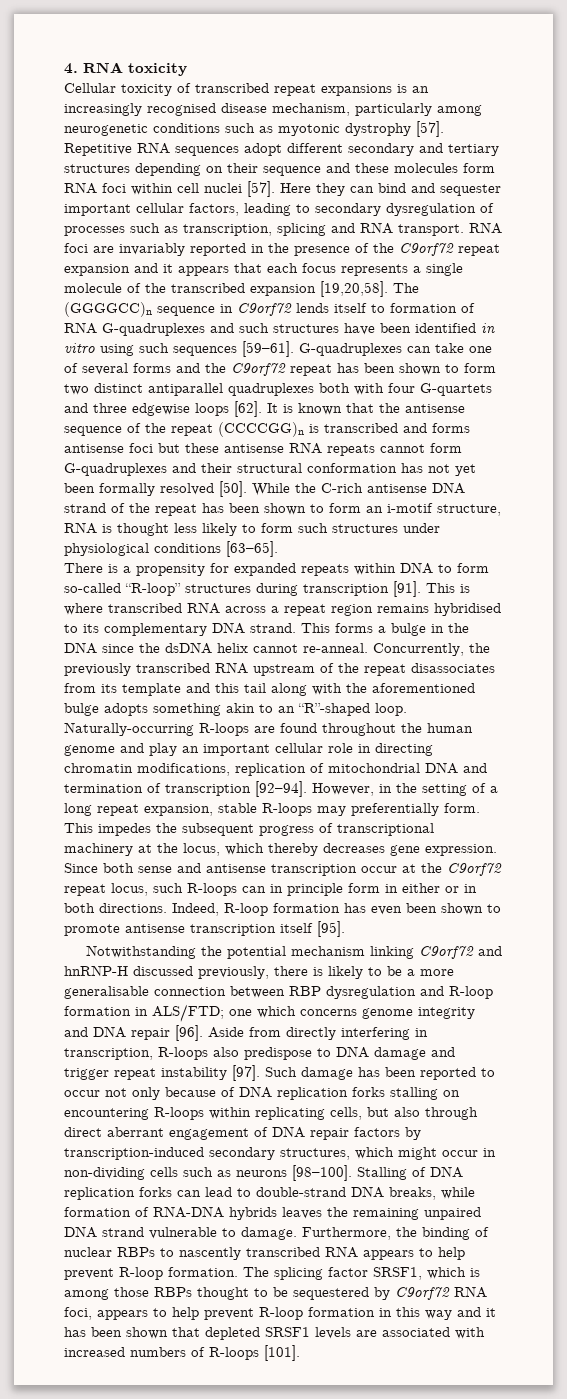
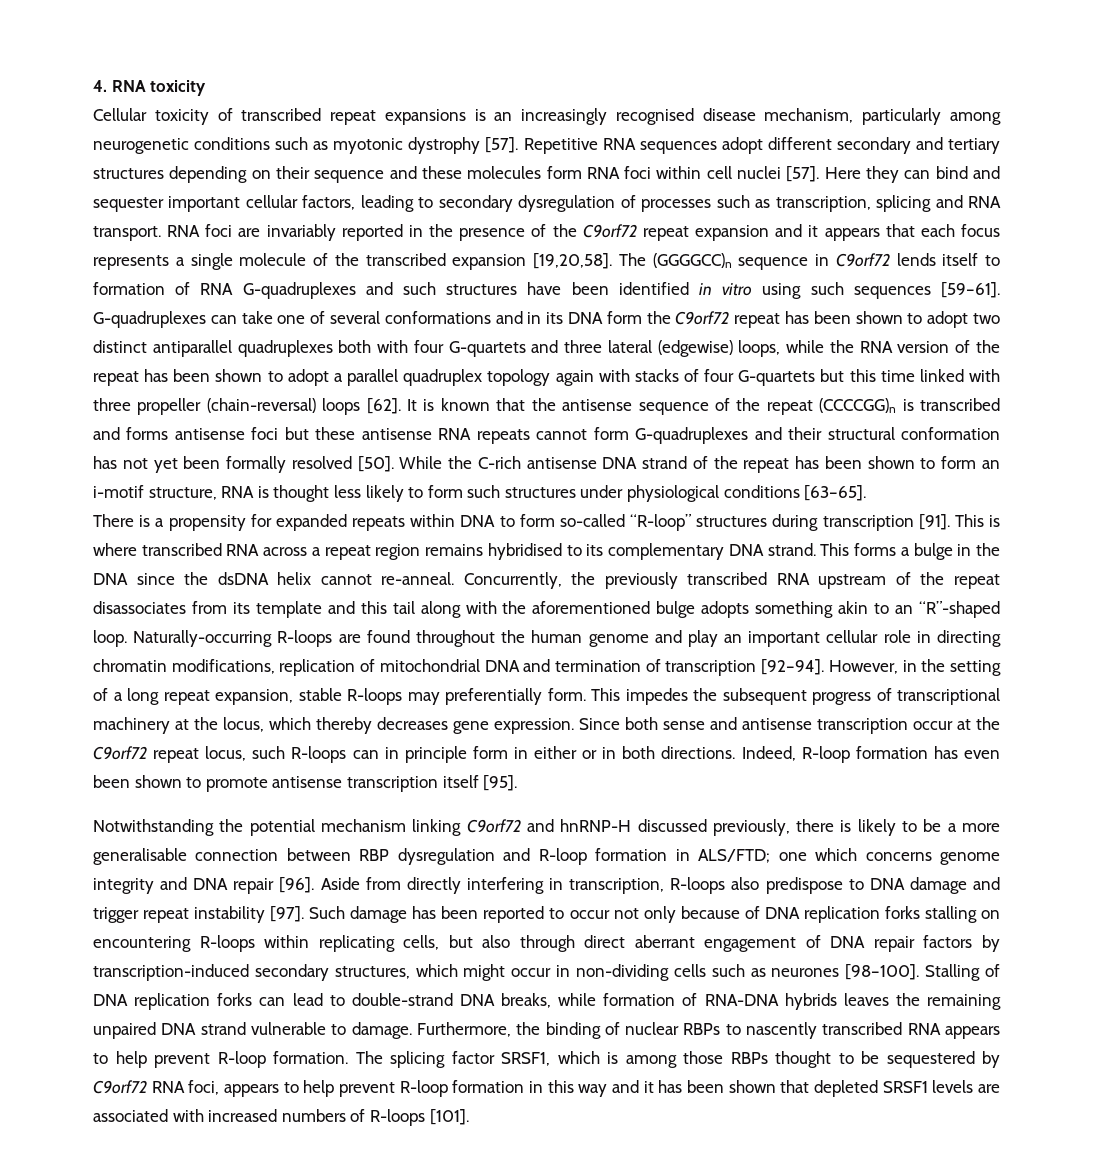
[133,363,200,373] forms and -> [384,311,642,324] conformations and in its DNA form
[464,363,496,373] form -> [927,311,969,328] adopt
[132,403,190,416] edgewise -> [607,340,1000,357] [93,369,1000,386] [93,398,316,415] lateral (edgewise) loops, while the RNA version of the repeat has been shown to adopt a parallel quadruplex topology again with stacks of four G-quartets but this time linked with three propeller (chain-reversal)
[236,1170,287,1177] neurons -> [771,968,840,977] neurones

